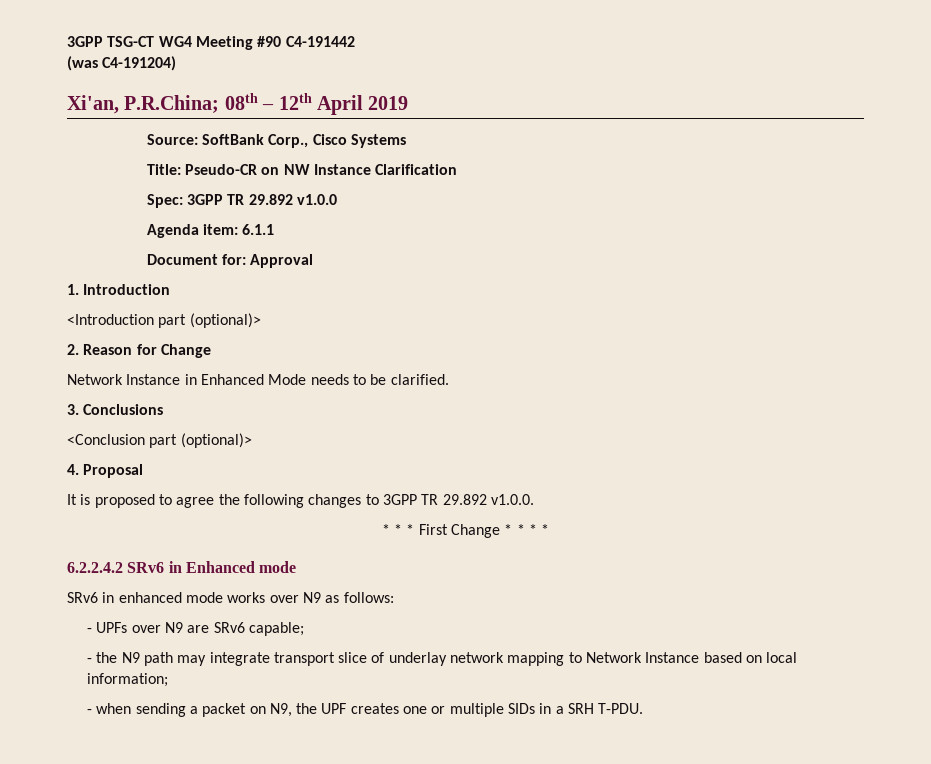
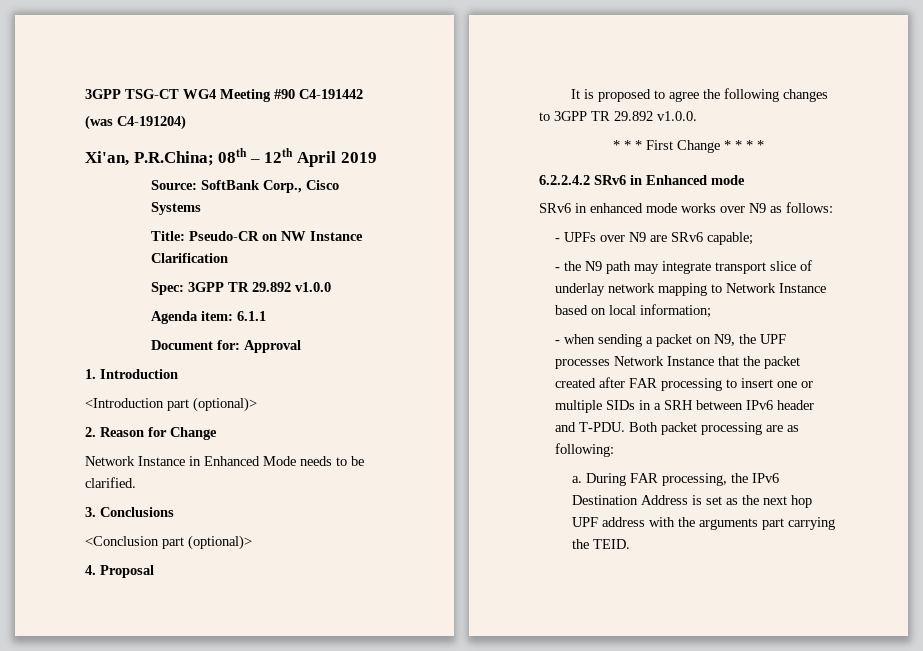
[350,703,399,714] creates -> [555,356,801,369] [555,377,774,391] processes Network Instance that the packet created after FAR processing to insert
[598,703,644,714] T-PDU. -> [696,400,815,410] [555,422,800,435] [555,443,615,457] [571,473,779,486] [571,495,812,508] [571,517,835,530] [571,539,630,549] between IPv6 header and T-PDU. Both packet processing are as following: // a. During FAR processing, the IPv6 Destination Address is set as the next hop UPF address with the arguments part carrying the TEID.

